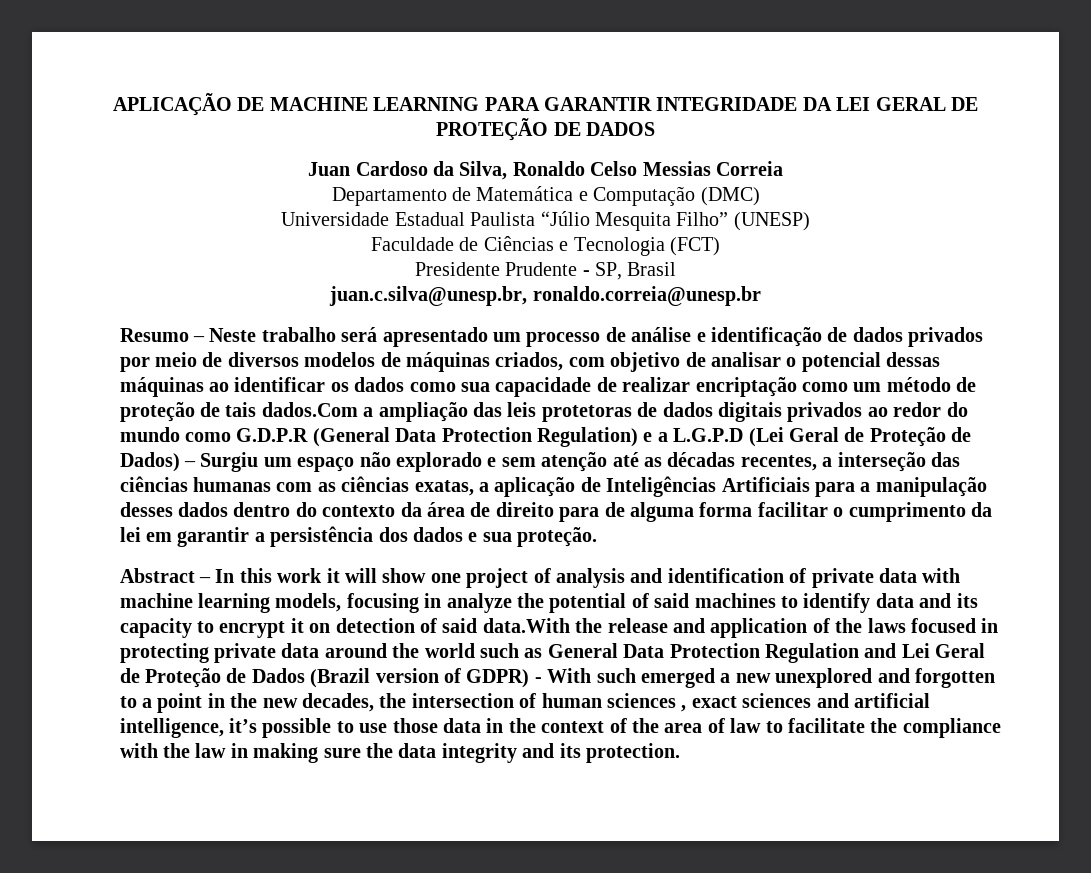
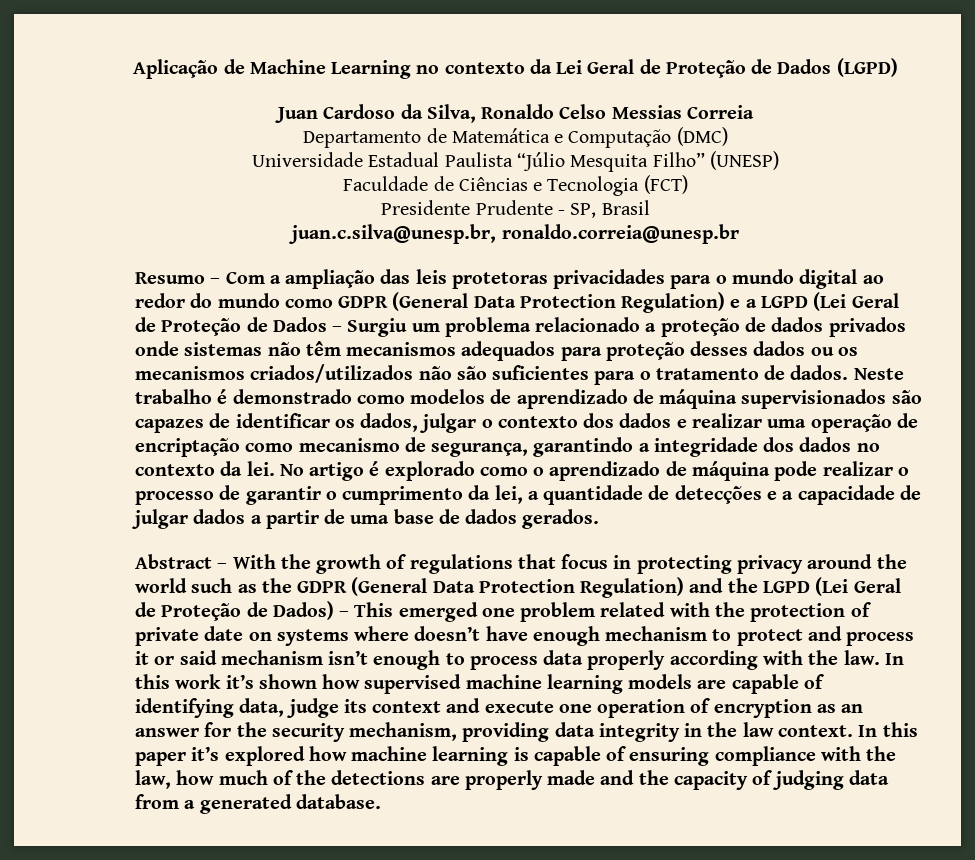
[113,93,978,116] [436,118,655,141] APLICAÇÃO DE MACHINE LEARNING PARA GARANTIR INTEGRIDADE DA LEI GERAL DE PROTEÇÃO DE DADOS -> [133,58,898,79] Aplicação de Machine Learning no contexto da Lei Geral de Proteção de Dados (LGPD)
[209,327,984,347] [119,352,941,372] [119,377,977,397] [119,402,358,422] Neste trabalho será apresentado um processo de análise e identificação de dados privados por meio de diversos modelos de máquinas criados, com objetivo de analisar o potencial dessas máquinas ao identificar os dados como sua capacidade de realizar encriptação como um método de proteção de tais dados.Com -> [225,271,265,284] Com
[637,402,863,422] de dados digitais privados -> [553,269,858,289] privacidades para o mundo digital
[236,428,309,442] G.D.P.R -> [338,296,389,308] GDPR
[673,428,744,442] L.G.P.D -> [761,292,899,311] [135,317,906,337] [135,341,859,361] [135,364,904,385] [135,389,922,409] [135,413,918,433] [135,437,880,457] [135,461,909,481] [135,485,921,505] [131,509,600,529] [135,554,907,574] [135,577,811,598] LGPD (Lei Geral de Proteção de Dados – Surgiu um problema relacionado a proteção de dados privados onde sistemas não têm mecanismos adequados para proteção desses dados ou os mecanismos criados/utilizados não são suficientes para o tratamento de dados. Neste trabalho é demonstrado como modelos de aprendizado de máquina supervisionados são capazes de identificar os dados, julgar o contexto dos dados e realizar uma operação de encriptação como mecanismo de segurança, garantindo a integridade dos dados no contexto da lei. No artigo é explorado como o aprendizado de máquina pode realizar o processo de garantir o cumprimento da lei, a quantidade de detecções e a capacidade de julgar dados a partir de uma base de dados gerados. // Abstract – With the growth of regulations that focus in protecting privacy around the world such as the GDPR (General Data Protection Regulation) and the LGPD
[200,452,960,472] [119,476,987,497] [119,502,992,522] [119,526,598,547] [119,568,961,588] [119,593,978,613] [119,618,999,638] [119,643,986,663] [119,668,995,688] [119,693,930,713] [119,718,1001,738] [119,743,680,763] Surgiu um espaço não explorado e sem atenção até as décadas recentes, a interseção das ciências humanas com as ciências exatas, a aplicação de Inteligências Artificiais para a manipulação desses dados dentro do contexto da área de direito para de alguma forma facilitar o cumprimento da lei em garantir a persistência dos dados e sua proteção. // Abstract – In this work it will show one project of analysis and identification of private data with machine learning models, focusing in analyze the potential of said machines to identify data and its capacity to encrypt it on detection of said data.With the release and application of the laws focused in protecting private data around the world such as General Data Protection Regulation and Lei Geral de Proteção de Dados (Brazil version of GDPR) - With such emerged a new unexplored and forgotten to a point in the new decades, the intersection of human sciences , exact sciences and artificial intelligence, it’s possible to use those data in the context of the area of law to facilitate the compliance with the law in making sure the data integrity and its protection. -> [354,602,871,622] [135,626,915,646] [135,650,904,670] [135,674,825,694] [135,698,864,718] [135,722,918,742] [135,746,897,766] [135,770,889,790] [135,794,381,814] This emerged one problem related with the protection of private date on systems where doesn’t have enough mechanism to protect and process it or said mechanism isn’t enough to process data properly according with the law. In this work it’s shown how supervised machine learning models are capable of identifying data, judge its context and execute one operation of encryption as an answer for the security mechanism, providing data integrity in the law context. In this paper it’s explored how machine learning is capable of ensuring compliance with the law, how much of the detections are properly made and the capacity of judging data from a generated database.

